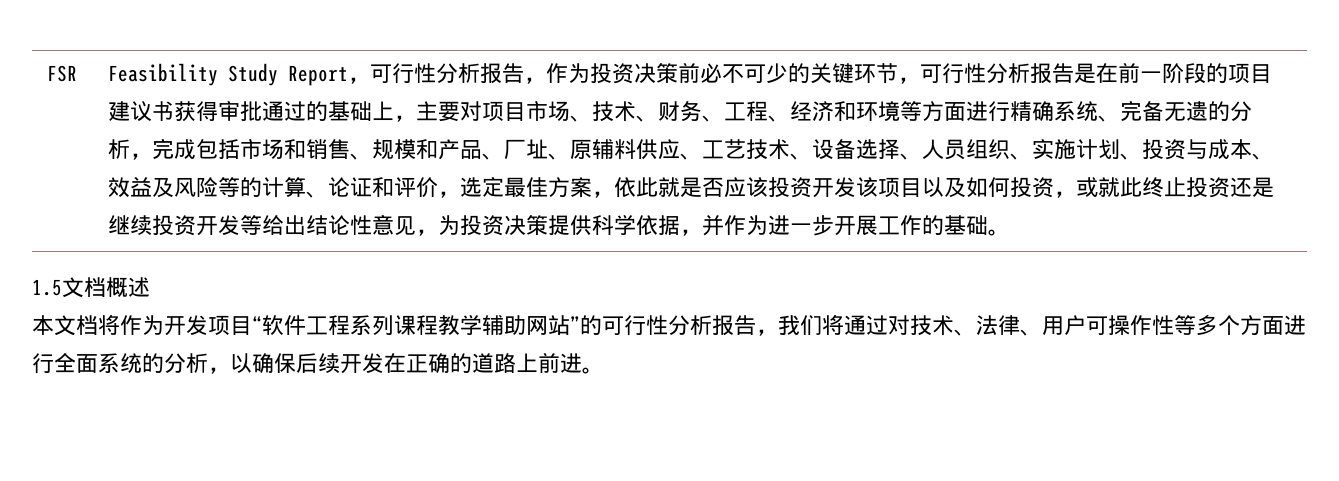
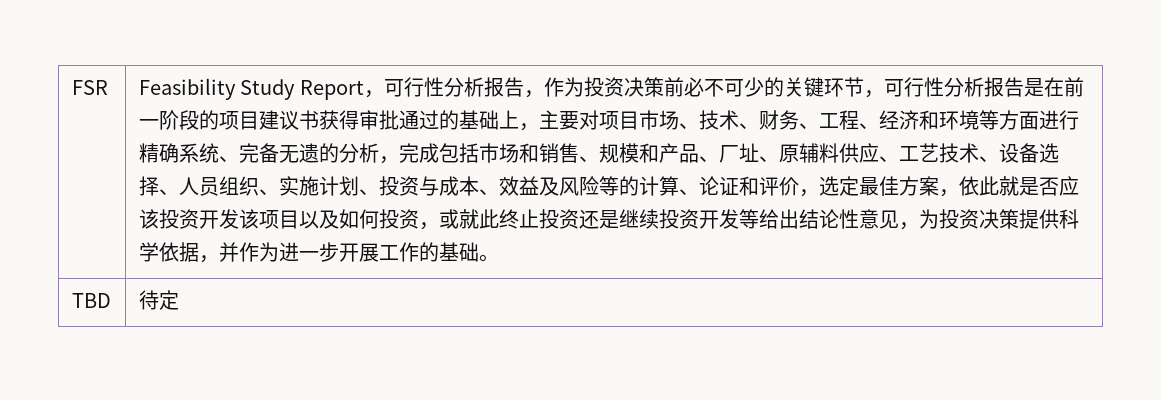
[32,277,150,298] [32,314,1306,336] [32,352,604,374] // 1.5文档概述 // 本文档将作为开发项目“软件工程系列课程教学辅助网站”的可行性分析报告，我们将通过对技术、法律、用户可操作性等多个方面进行全面系统的分析，以确保后续开发在正确的道路上前进。 -> [71,293,111,308] [138,290,179,310] // TBD | 待定

